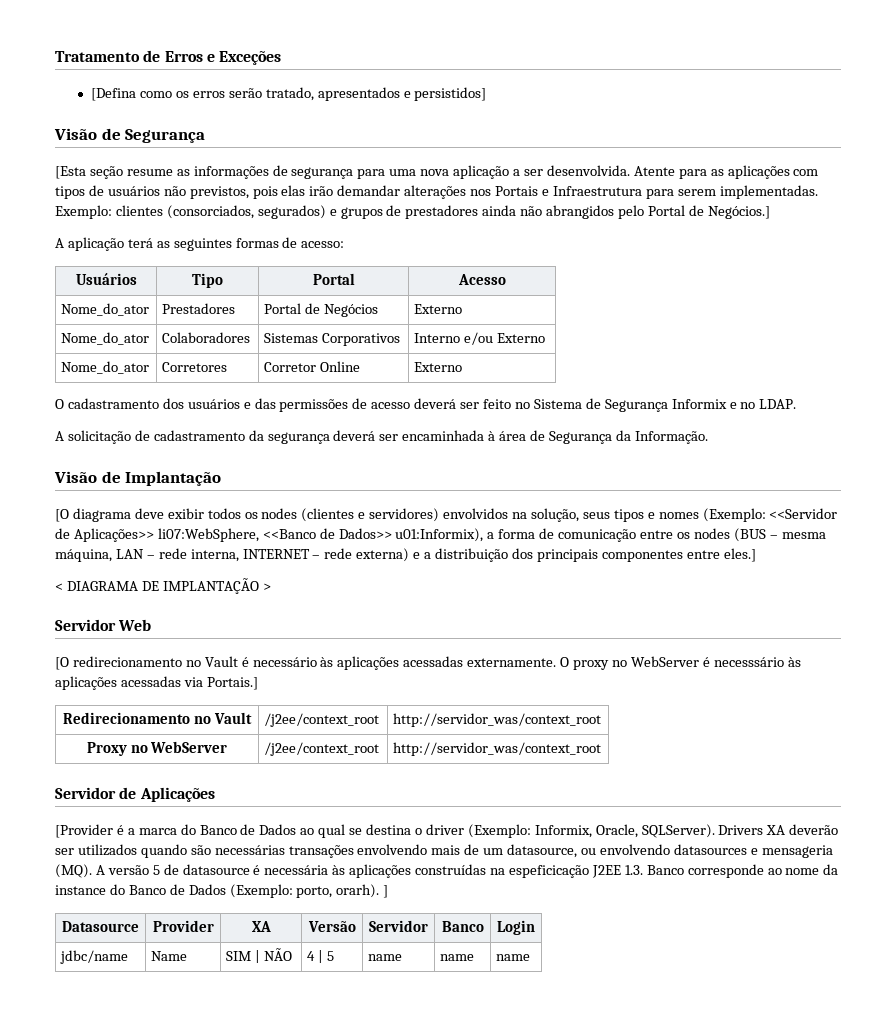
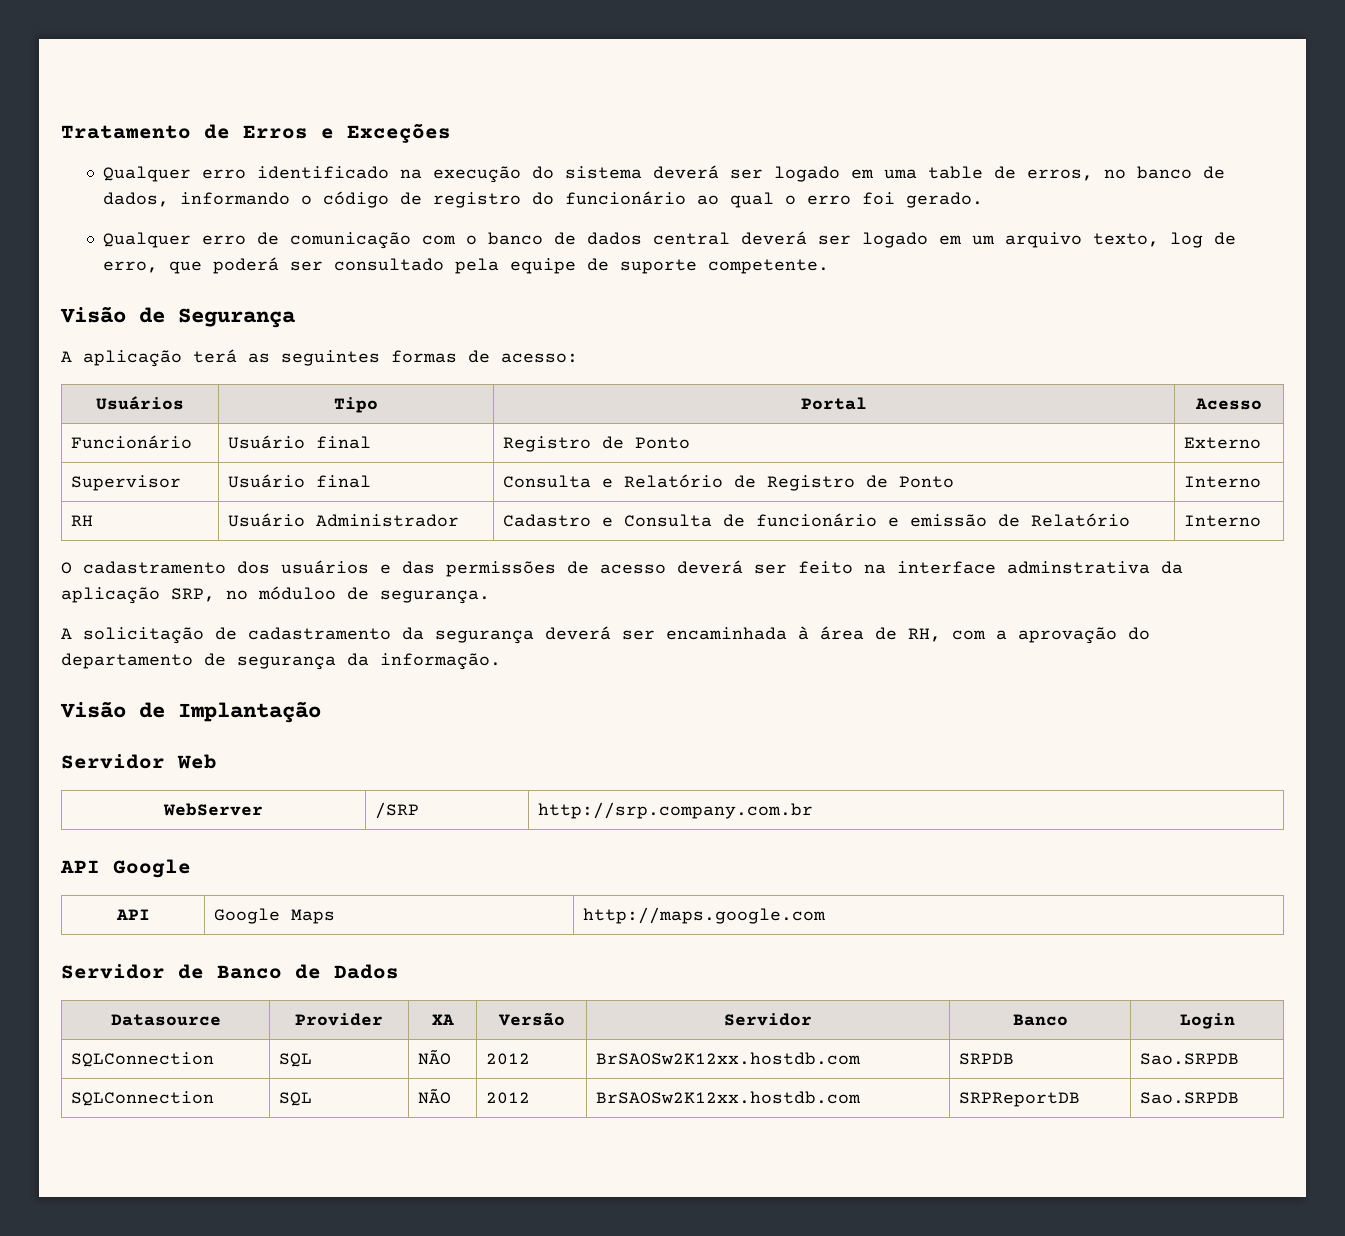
[91,87,487,101] [54,128,206,143] [55,165,819,179] [55,185,818,199] [55,205,770,219] [Defina como os erros serão tratado, apresentados e persistidos] // Visão de Segurança // [Esta seção resume as informações de segurança para uma nova aplicação a ser desenvolvida. Atente para as aplicações com tipos de usuários não previstos, pois elas irão demandar alterações nos Portais e Infraestrutura para serem implementadas. Exemplo: clientes (consorciados, segurados) e grupos de prestadores ainda não abrangidos pelo Portal de Negócios.] -> [103,165,1226,183] [103,191,984,208] [103,231,1237,249] [103,257,830,274] [60,306,295,328] Qualquer erro identificado na execução do sistema deverá ser logado em uma table de erros, no banco de dados, informando o código de registro do funcionário ao qual o erro foi gerado. // Qualquer erro de comunicação com o banco de dados central deverá ser logado em um arquivo texto, log de erro, que poderá ser consultado pela equipe de suporte competente. // Visão de Segurança
[61,303,150,316] [162,303,236,314] [264,303,379,317] [414,304,463,314] [61,332,150,345] [162,332,251,343] [264,333,401,346] [414,332,546,345] [61,361,150,374] [162,362,228,372] [264,361,361,372] [414,362,463,372] Nome_do_ator | Prestadores | Portal de Negócios | Externo // Nome_do_ator | Colaboradores | Sistemas Corporativos | Interno e/ou Externo // Nome_do_ator | Corretores | Corretor Online | Externo -> [70,435,192,449] [227,435,371,449] [502,436,690,452] [1183,437,1261,449] [70,475,181,491] [227,474,371,488] [502,474,954,491] [1183,476,1261,488] [70,515,93,526] [227,513,459,527] [502,513,1130,527] [1183,515,1261,527] Funcionário | Usuário final | Registro de Ponto | Externo // Supervisor | Usuário final | Consulta e Relatório de Registro de Ponto | Interno // RH | Usuário Administrador | Cadastro e Consulta de funcionário e emissão de Relatório | Interno
[514,398,797,412] no Sistema de Segurança Informix e no LDAP. -> [864,561,1183,574] [61,586,490,604] na interface adminstrativa da aplicação SRP, no móduloo de segurança.
[548,430,708,444] [54,471,222,486] [55,508,838,522] [55,528,826,542] [55,548,756,562] [55,578,271,594] [55,619,152,631] [55,656,801,670] [55,676,258,690] [63,712,252,724] [264,713,380,727] [393,713,602,727] [86,741,228,756] [264,742,380,756] [393,742,602,756] [55,787,215,802] [55,824,839,838] [55,844,833,858] [55,864,839,878] [55,884,389,898] Segurança da Informação. // Visão de Implantação // [O diagrama deve exibir todos os nodes (clientes e servidores) envolvidos na solução, seus tipos e nomes (Exemplo: <<Servidor de Aplicações>> li07:WebSphere, <<Banco de Dados>> u01:Informix), a forma de comunicação entre os nodes (BUS – mesma máquina, LAN – rede interna, INTERNET – rede externa) e a distribuição dos principais componentes entre eles.] // < DIAGRAMA DE IMPLANTAÇÃO > // Servidor Web // [O redirecionamento no Vault é necessário às aplicações acessadas externamente. O proxy no WebServer é necesssário às aplicações acessadas via Portais.] // Redirecionamento no Vault | /j2ee/context_root | http://servidor_was/context_root // Proxy no WebServer | /j2ee/context_root | http://servidor_was/context_root // Servidor de Aplicações // [Provider é a marca do Banco de Dados ao qual se destina o driver (Exemplo: Informix, Oracle, SQLServer). Drivers XA deverão ser utilizados quando são necessárias transações envolvendo mais de um datasource, ou envolvendo datasources e mensageria (MQ). A versão 5 de datasource é necessária às aplicações construídas na espeficicação J2EE 1.3. Banco corresponde ao nome da instance do Banco de Dados (Exemplo: porto, orarh). ] -> [908,627,1150,644] [61,653,501,670] [60,701,321,723] [61,754,217,769] [163,803,263,816] [374,802,419,819] [537,802,813,819] [60,859,191,878] [115,909,150,920] [213,908,335,924] [582,907,826,924] [61,964,399,979] RH, com a aprovação do departamento de segurança da informação. // Visão de Implantação // Servidor Web // WebServer | /SRP | http://srp.company.com.br // API Google // API | Google Maps | http://maps.google.com // Servidor de Banco de Dados
[60,950,129,964] [151,951,188,961] [226,948,293,963] [307,950,335,963] [368,954,403,961] [440,954,475,961] [496,954,531,961] jdbc/name | Name | SIM | NÃO | 4 | 5 | name | name | name -> [70,1052,214,1067] [278,1053,312,1067] [417,1049,451,1065] [485,1053,530,1065] [595,1052,861,1065] [958,1053,1014,1065] [1139,1053,1239,1065] [70,1091,214,1106] [278,1092,312,1106] [417,1088,451,1104] [485,1092,530,1104] [595,1091,861,1104] [958,1092,1080,1107] [1139,1092,1239,1104] SQLConnection | SQL | NÃO | 2012 | BrSAOSw2K12xx.hostdb.com | SRPDB | Sao.SRPDB // SQLConnection | SQL | NÃO | 2012 | BrSAOSw2K12xx.hostdb.com | SRPReportDB | Sao.SRPDB

